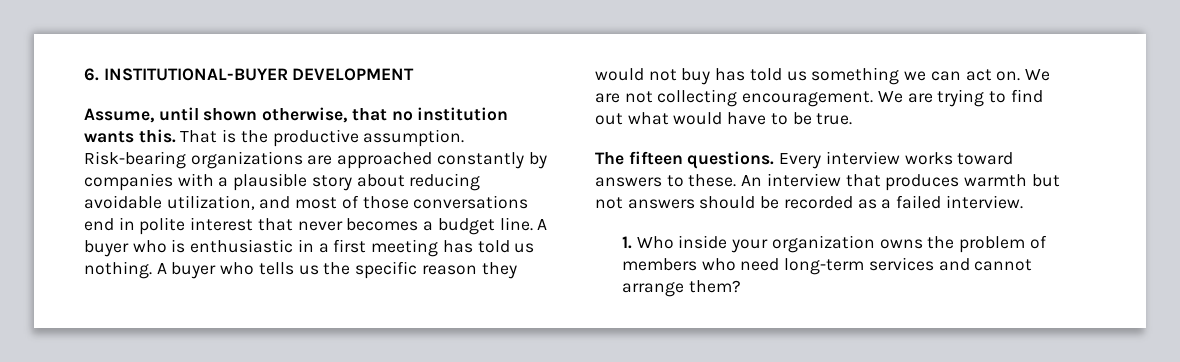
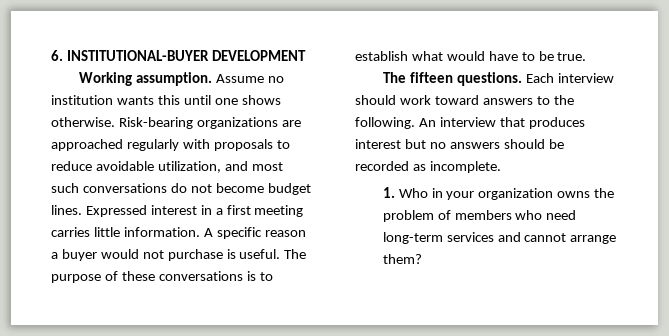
[84,107,509,123] [84,129,465,147] [84,151,547,169] [84,173,481,191] [84,195,529,210] [84,217,548,235] [84,239,535,257] [84,261,517,279] [595,67,1050,85] [595,89,1043,107] [595,113,623,125] Assume, until shown otherwise, that no institution wants this. That is the productive assumption. Risk-bearing organizations are approached constantly by companies with a plausible story about reducing avoidable utilization, and most of those conversations end in polite interest that never becomes a budget line. A buyer who is enthusiastic in a first meeting has told us nothing. A buyer who tells us the specific reason they would not buy has told us something we can act on. We are not collecting encouragement. We are trying to find out -> [79,72,285,86] [51,95,281,105] [51,117,301,129] [51,139,290,151] [51,161,283,173] [51,183,311,195] [51,205,304,217] [51,227,306,239] [51,249,307,261] [51,271,273,283] [355,51,408,61] Working assumption. Assume no institution wants this until one shows otherwise. Risk-bearing organizations are approached regularly with proposals to reduce avoidable utilization, and most such conversations do not become budget lines. Expressed interest in a first meeting carries little information. A specific reason a buyer would not purchase is useful. The purpose of these conversations is to establish
[779,151,953,169] Every interview works -> [526,73,615,83] [355,95,431,105] Each interview should work
[688,174,737,187] these. -> [553,95,574,105] [355,117,415,129] the following.
[964,174,1060,187] [595,197,623,209] warmth but not -> [355,139,446,149] interest but no
[881,195,1023,209] a failed interview. -> [429,161,501,173] incomplete.
[678,235,728,249] inside -> [431,188,443,198] in

